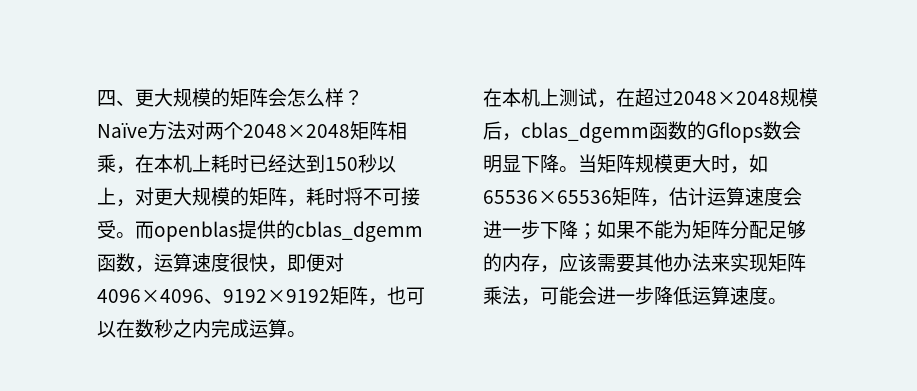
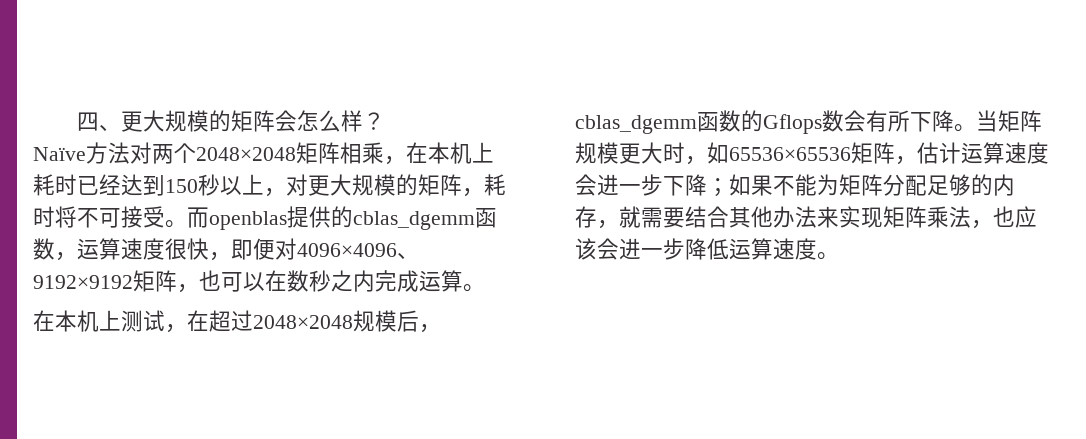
[483,155,521,173] 明显 -> [866,110,910,132] 有所
[559,253,635,273] 应该需要 -> [619,206,729,228] 就需要结合
[540,286,578,305] 可能 -> [993,206,1037,228] [575,238,597,260] 也应该

